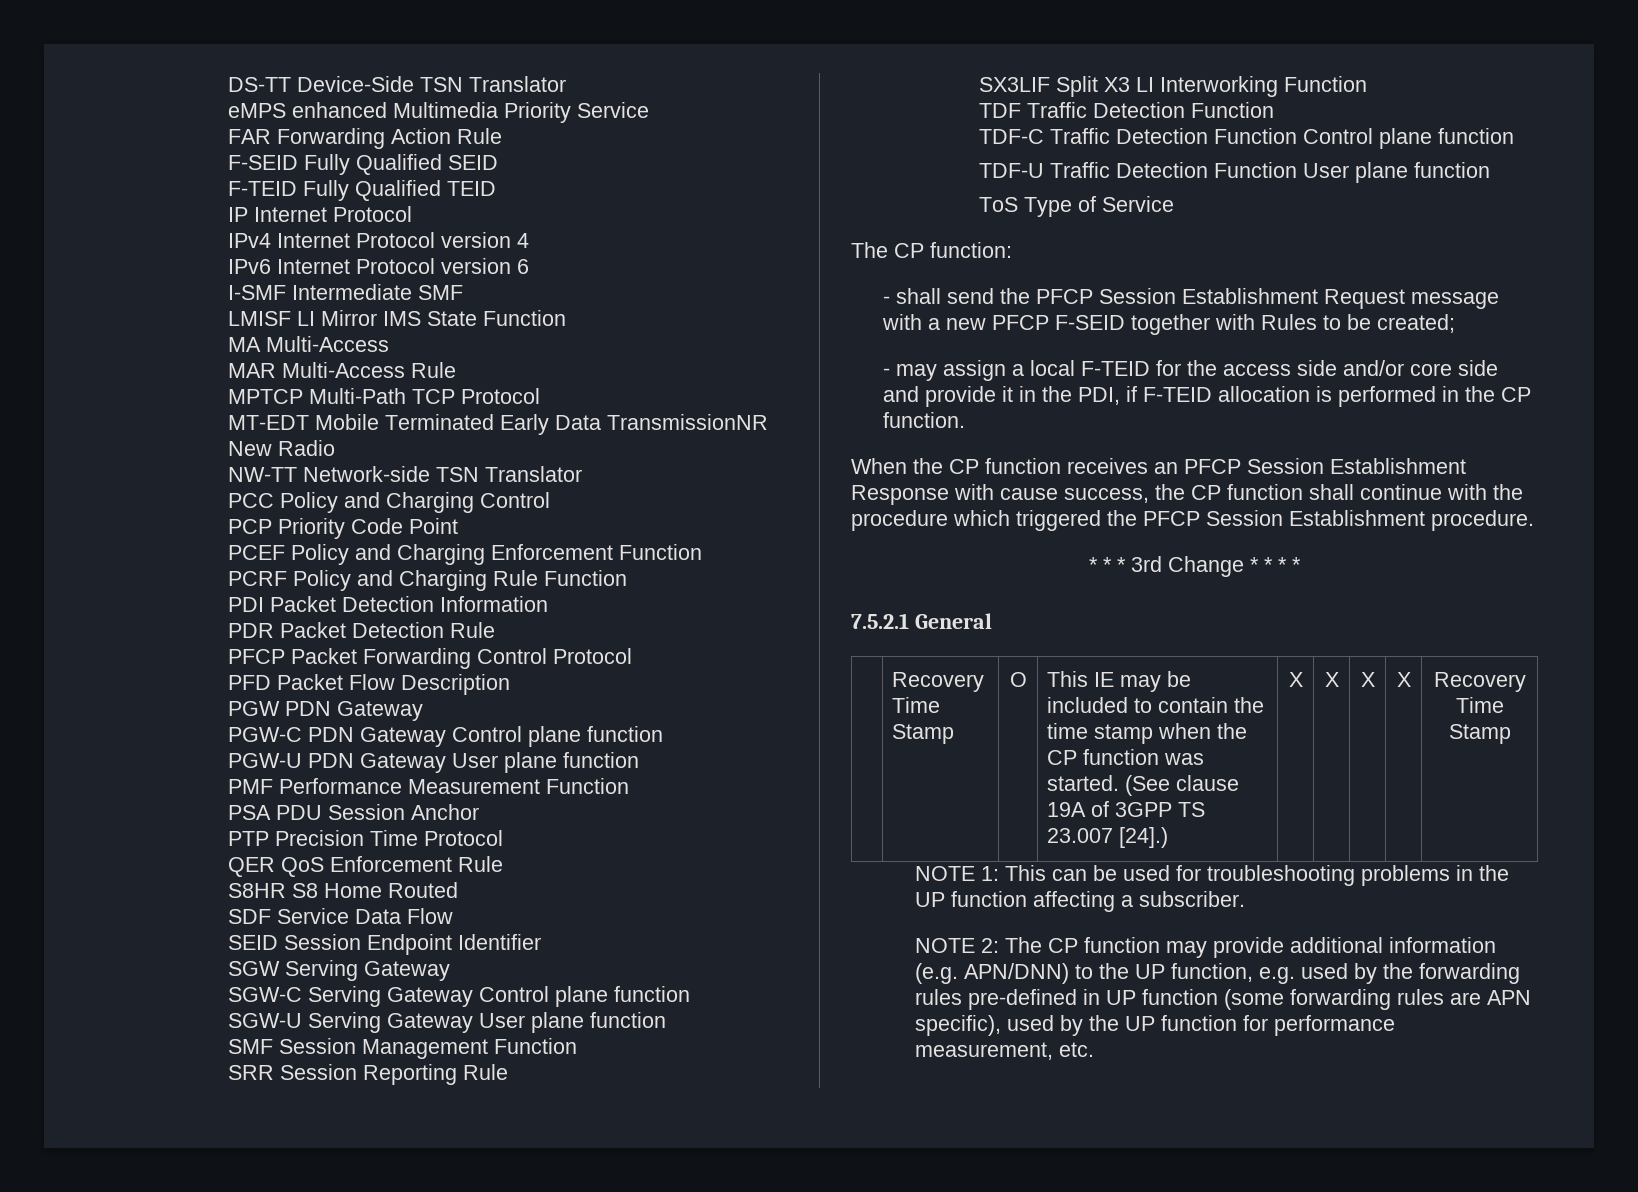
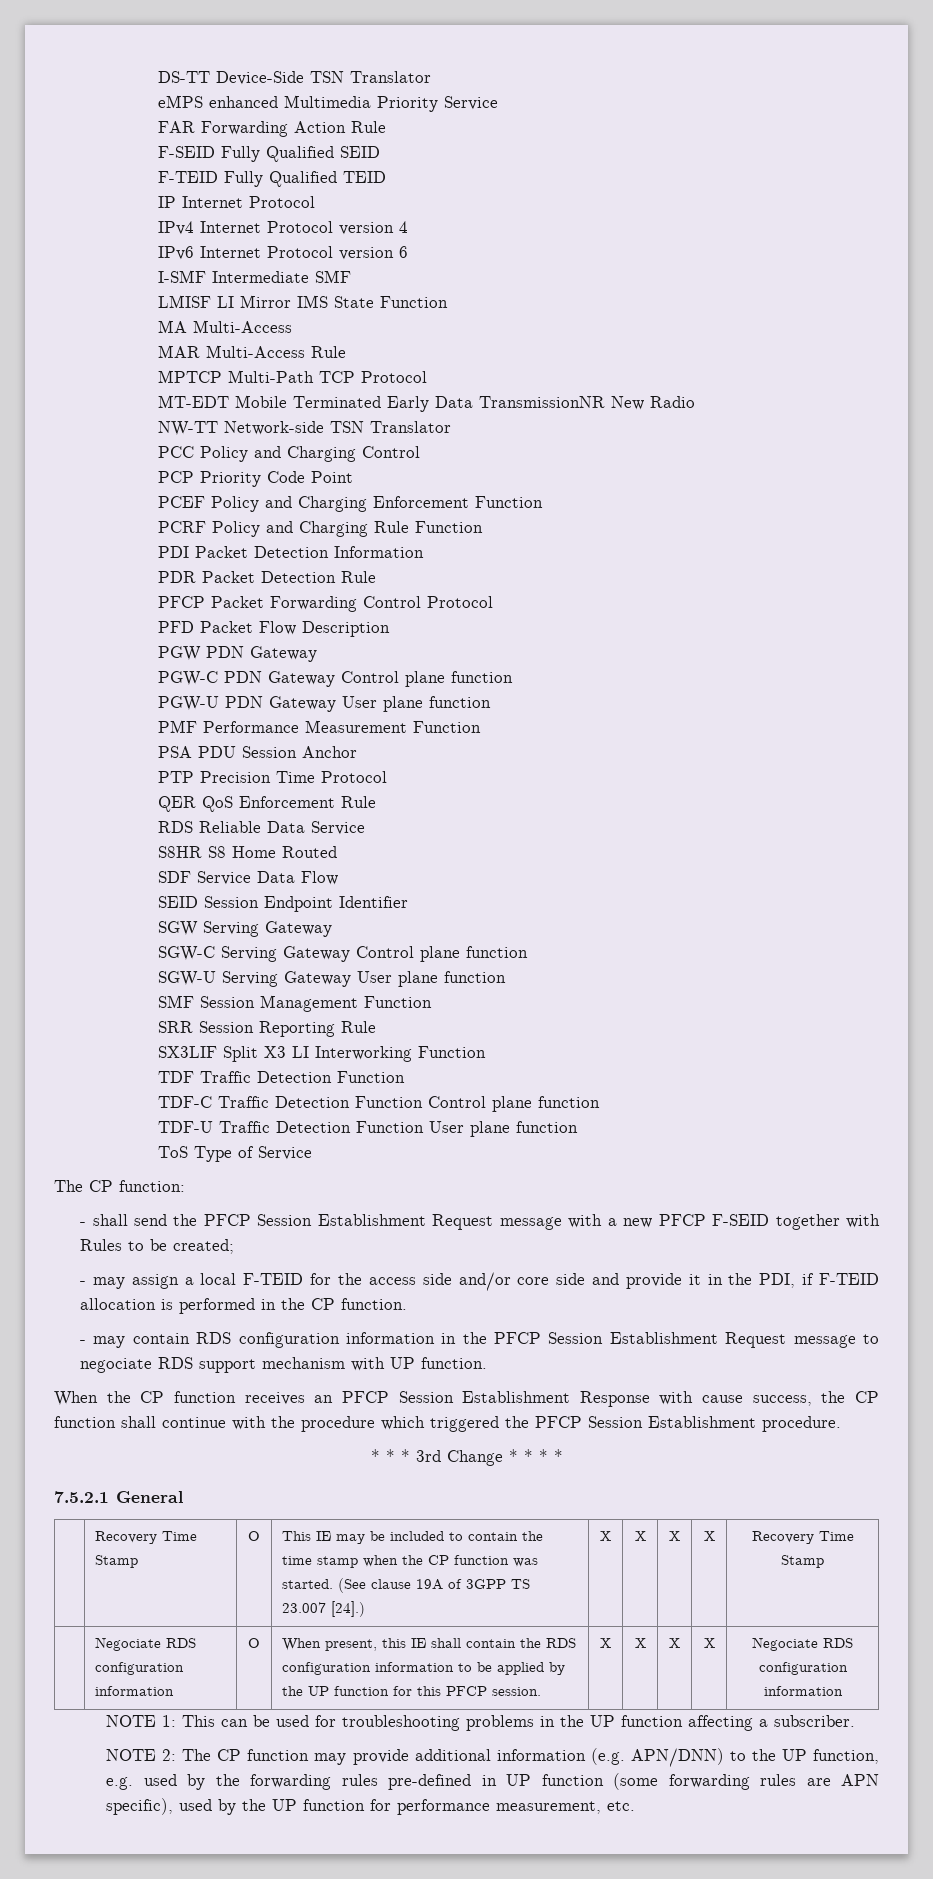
(504, 864) none -> [158,821,366,835] // RDS Reliable Data Service
(966, 420) none -> [80,1332,879,1348] [80,1357,488,1373] // - may contain RDS configuration information in the PFCP Session Establishment Request message to negociate RDS support mechanism with UP function.
(1511, 734) none -> [95,1637,197,1651] [95,1662,185,1675] [95,1686,175,1696] [248,1638,260,1648] [282,1638,577,1651] [282,1662,566,1675] [282,1686,542,1696] [600,1638,611,1648] [634,1638,646,1648] [669,1638,680,1648] [703,1638,715,1648] [752,1637,853,1651] [758,1662,848,1675] [763,1686,843,1696] // | Negociate RDS configuration information | O | When present, this IE shall contain the RDS configuration information to be applied by the UP function for this PFCP session. | X | X | X | X | Negociate RDS configuration information

